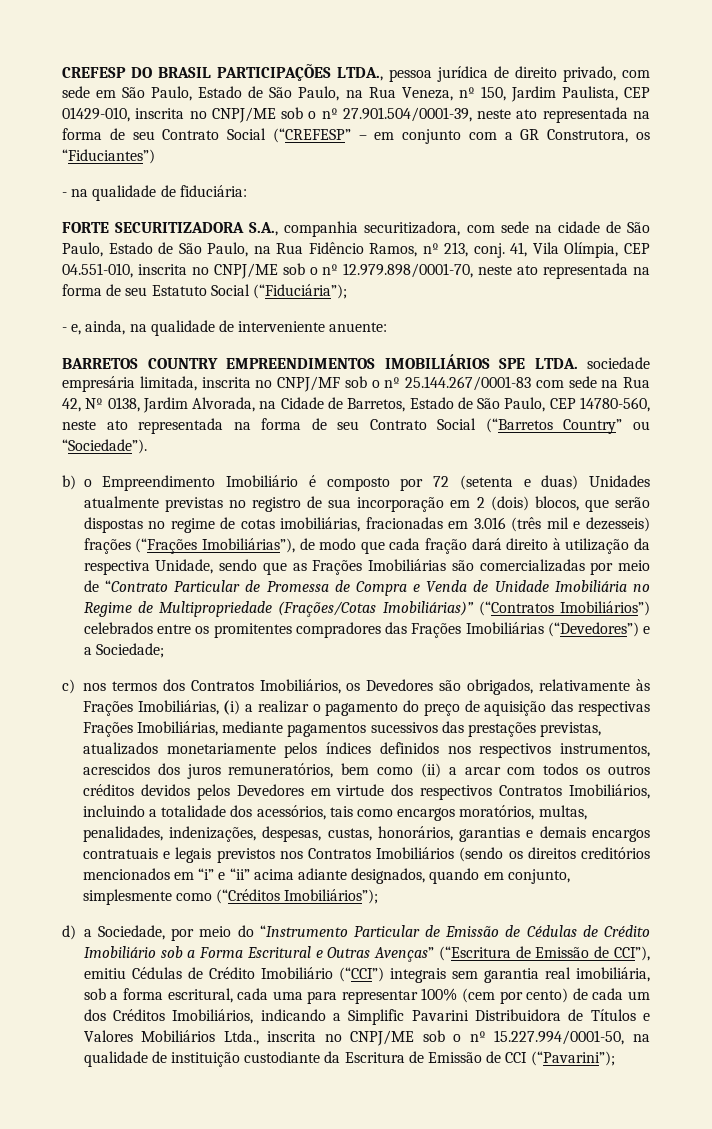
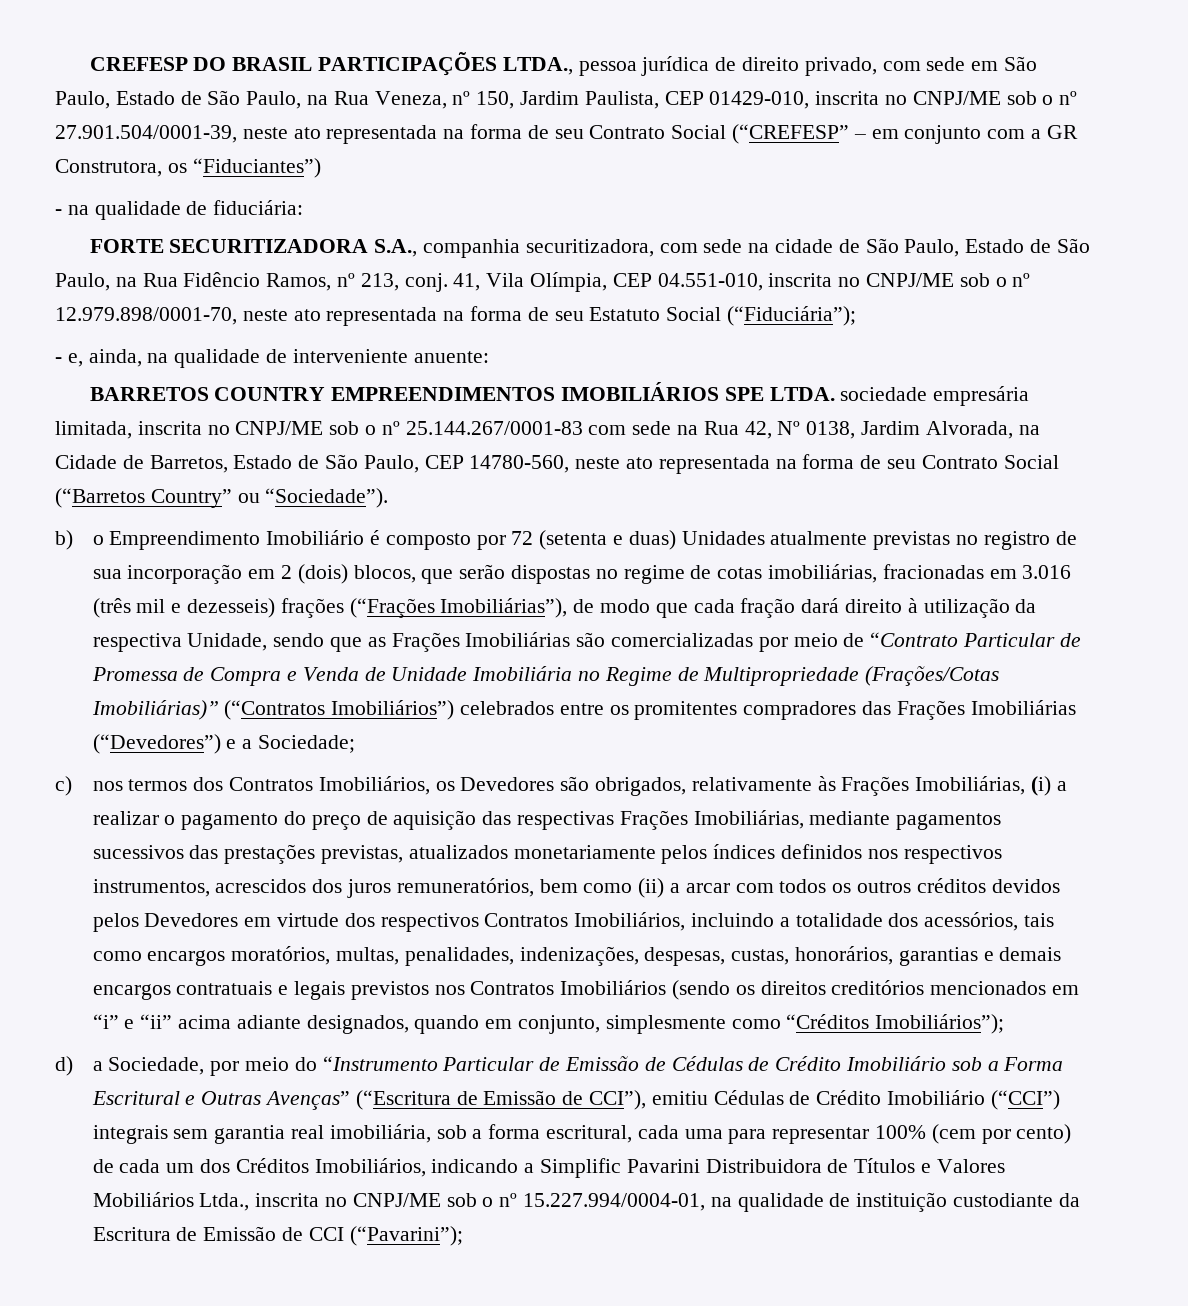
[277,376,340,392] CNPJ/MF -> [235,421,324,435] CNPJ/ME
[216,889,281,904] (“Créditos -> [786,1014,870,1029] “Créditos
[494,1030,625,1045] 15.227.994/0001-50, -> [522,1193,705,1211] 15.227.994/0004-01,

